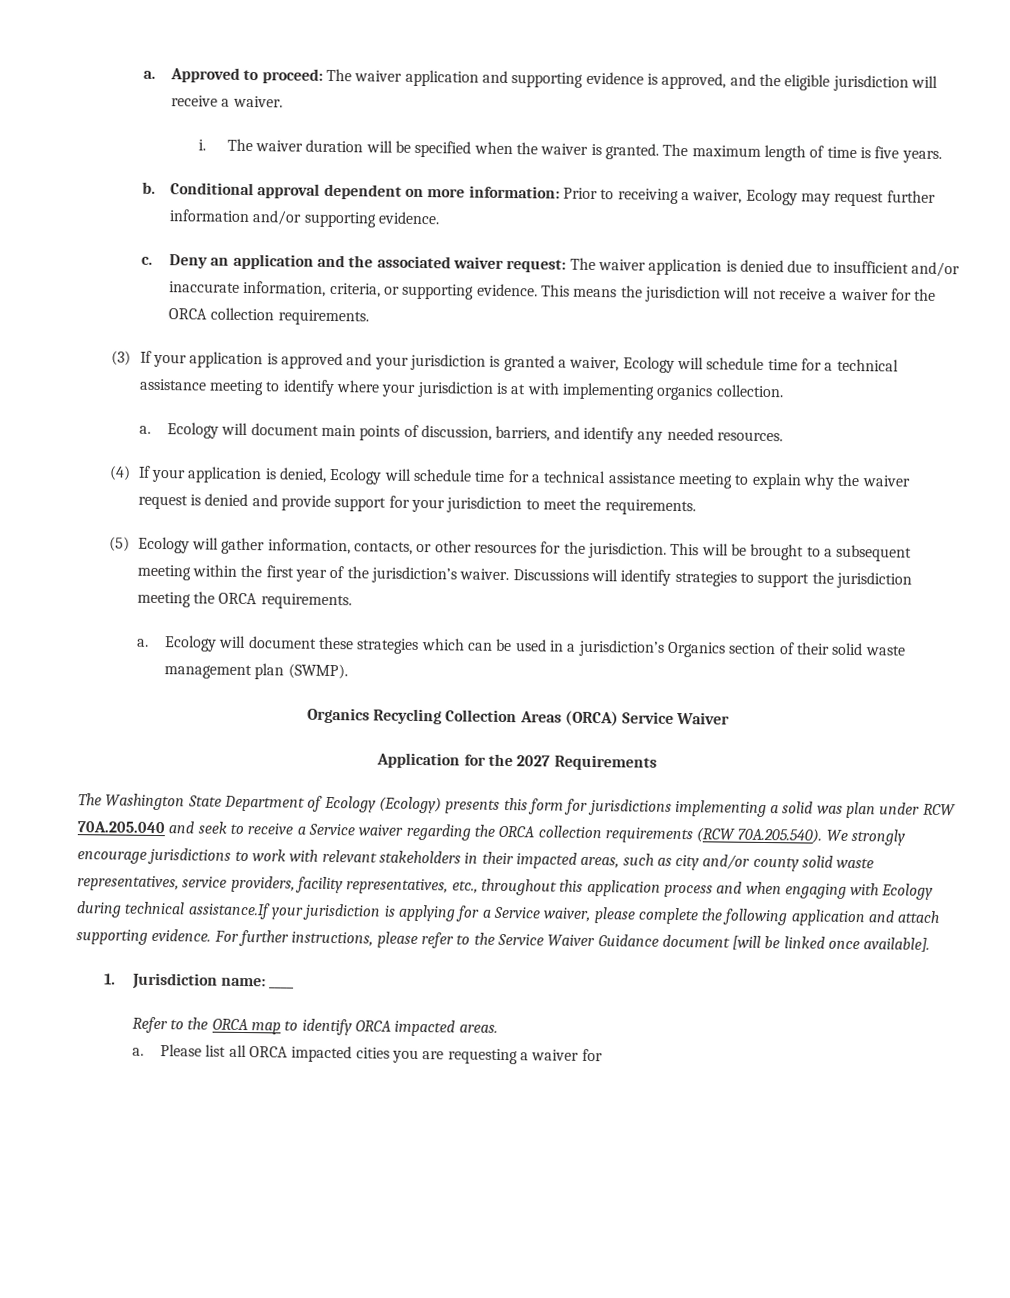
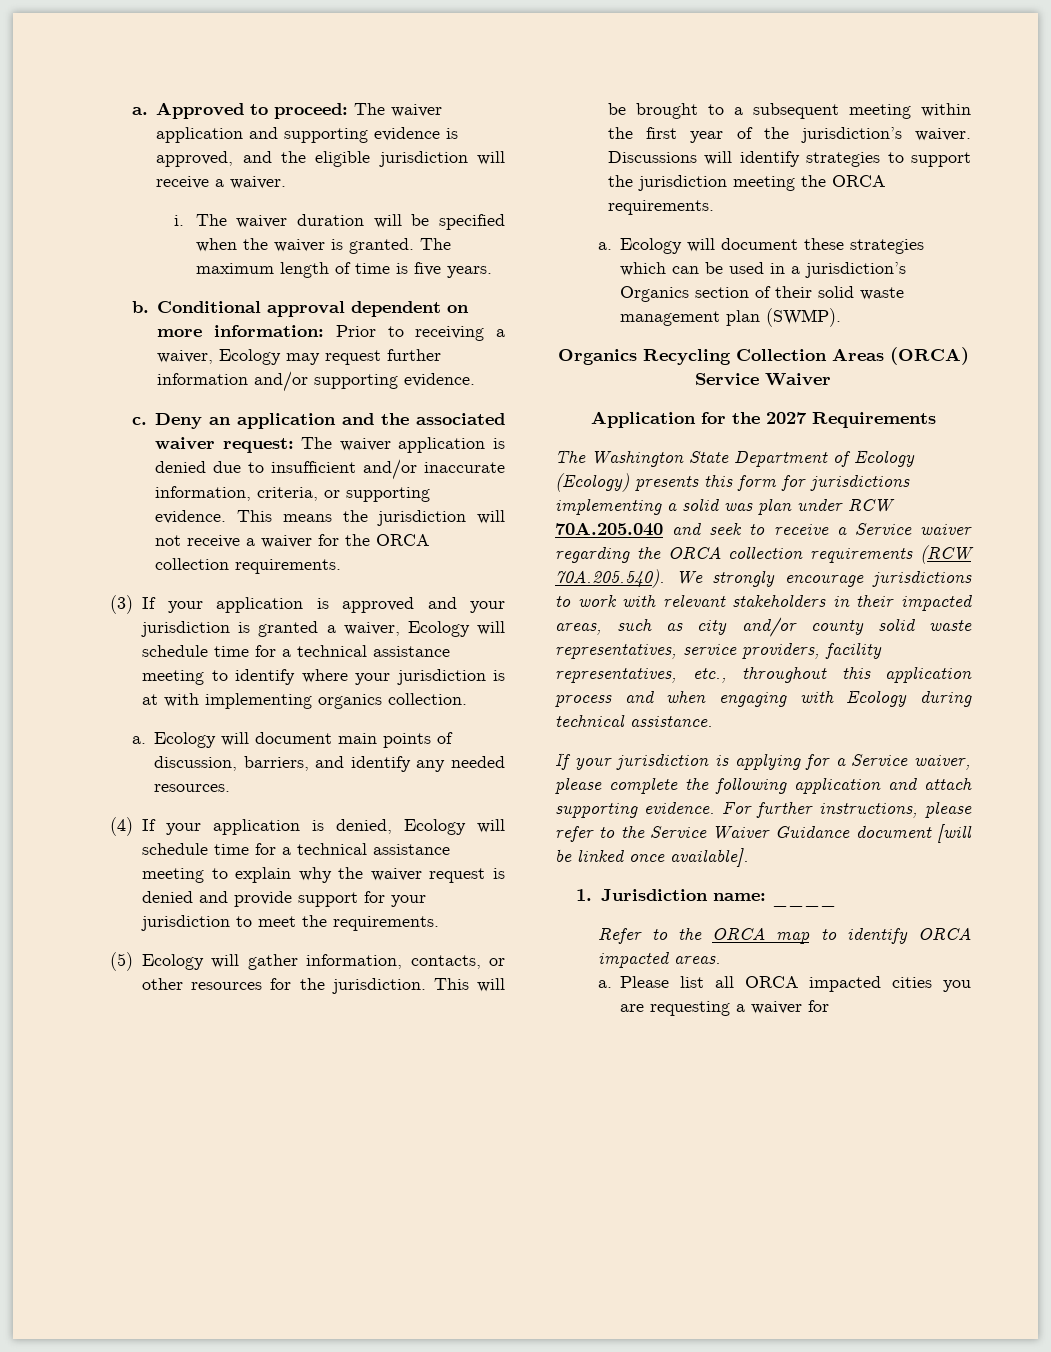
[187,902,271,920] assistance.If -> [630,716,713,727] [555,753,571,770] assistance. // If

